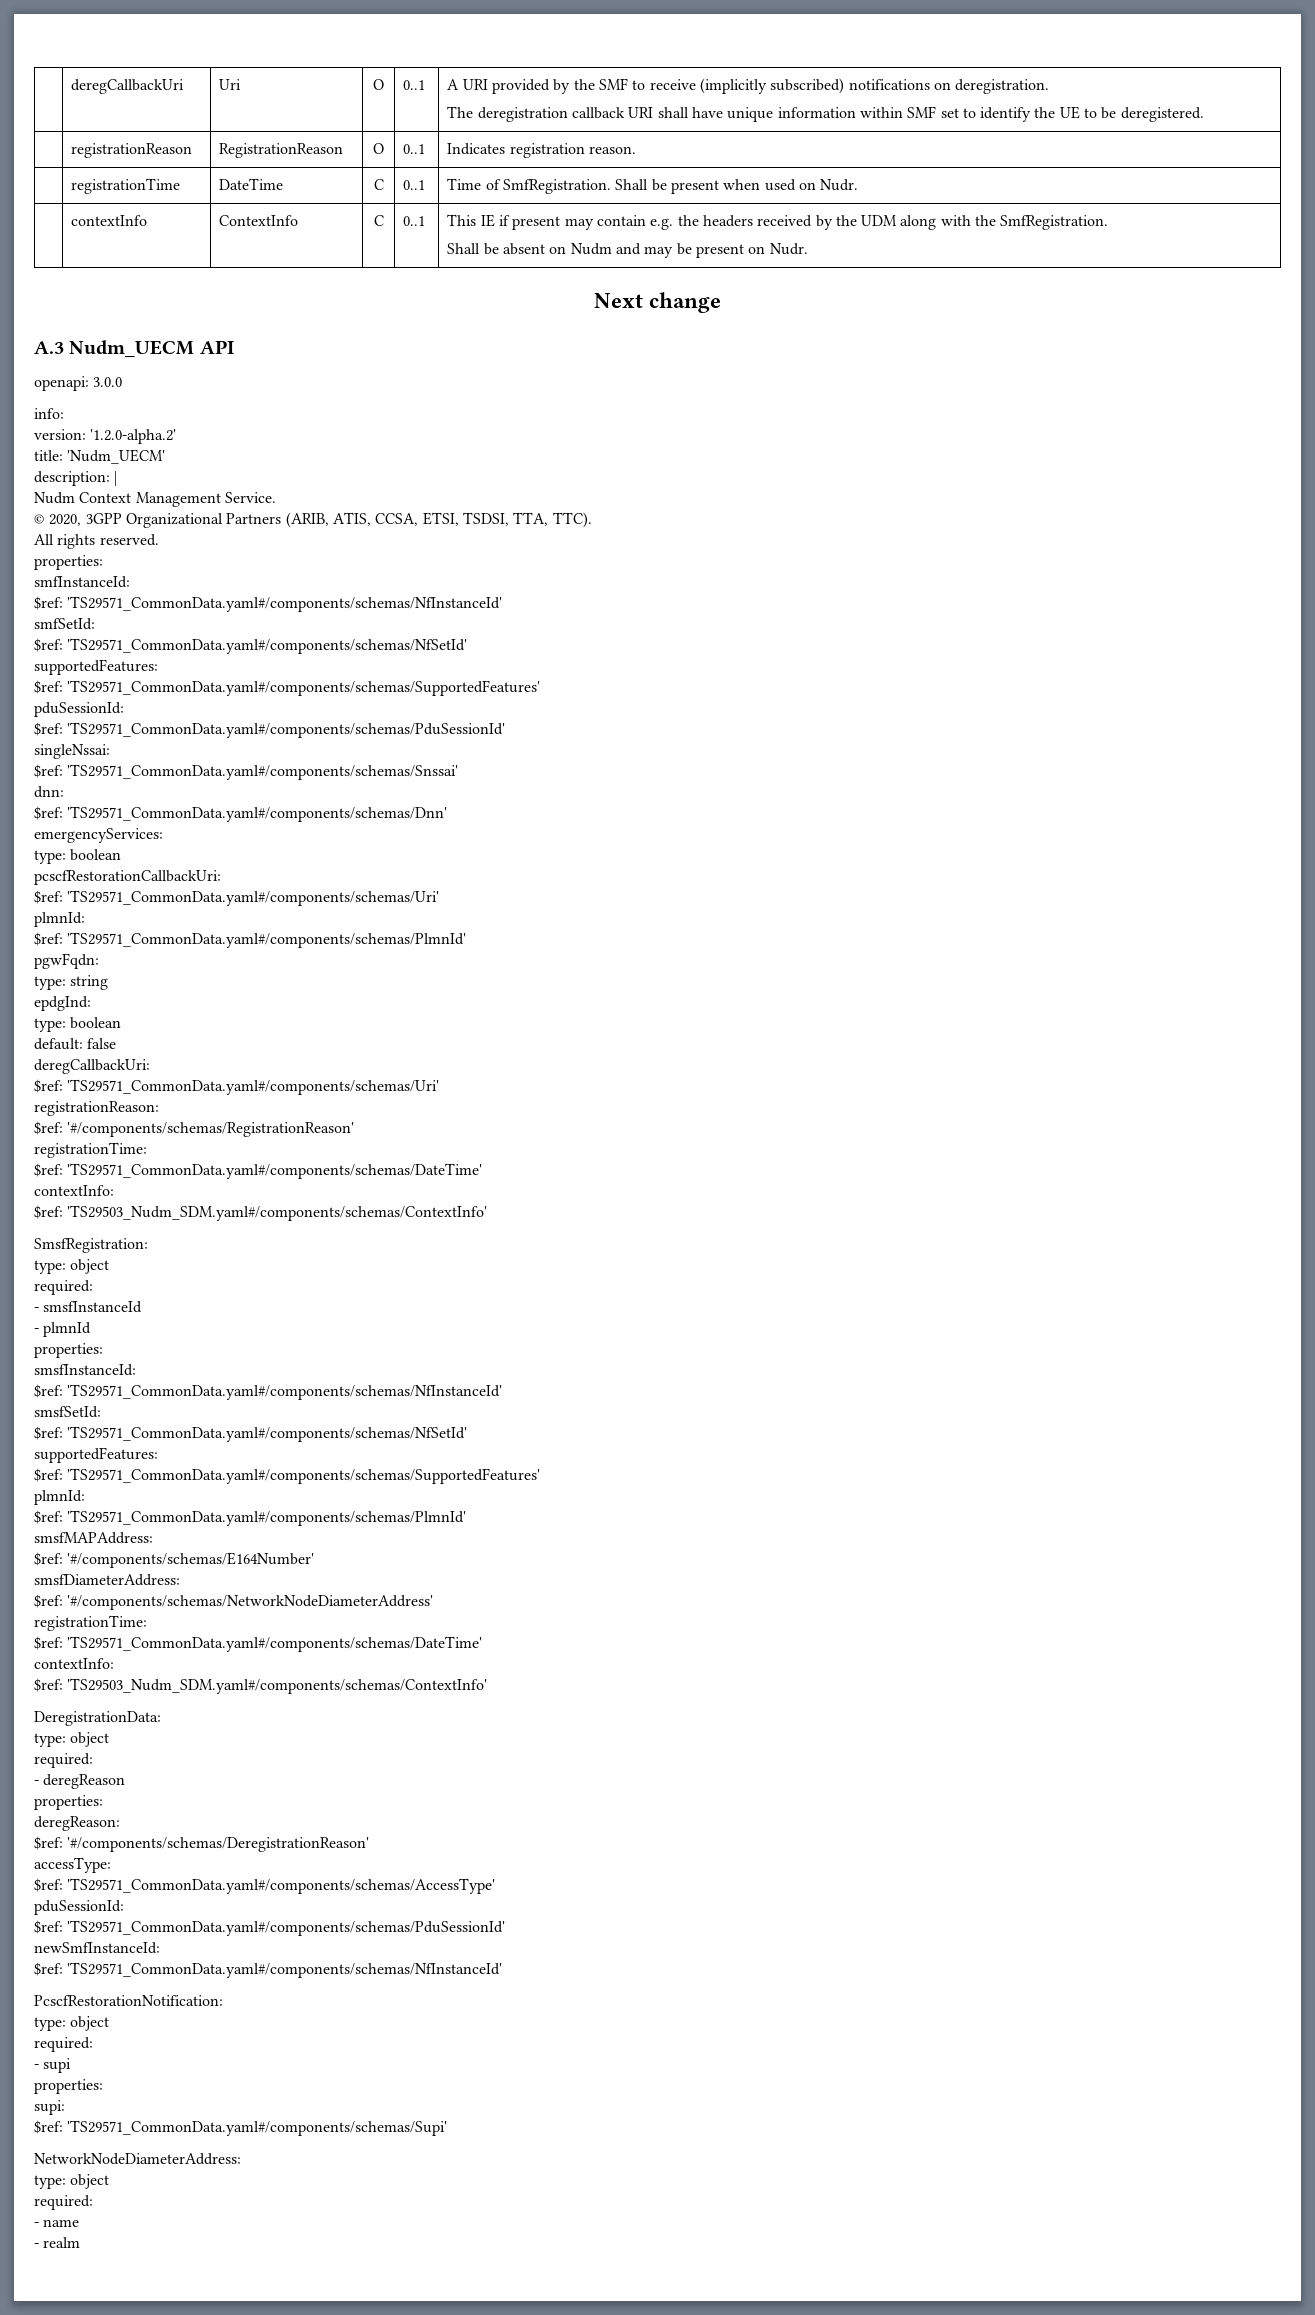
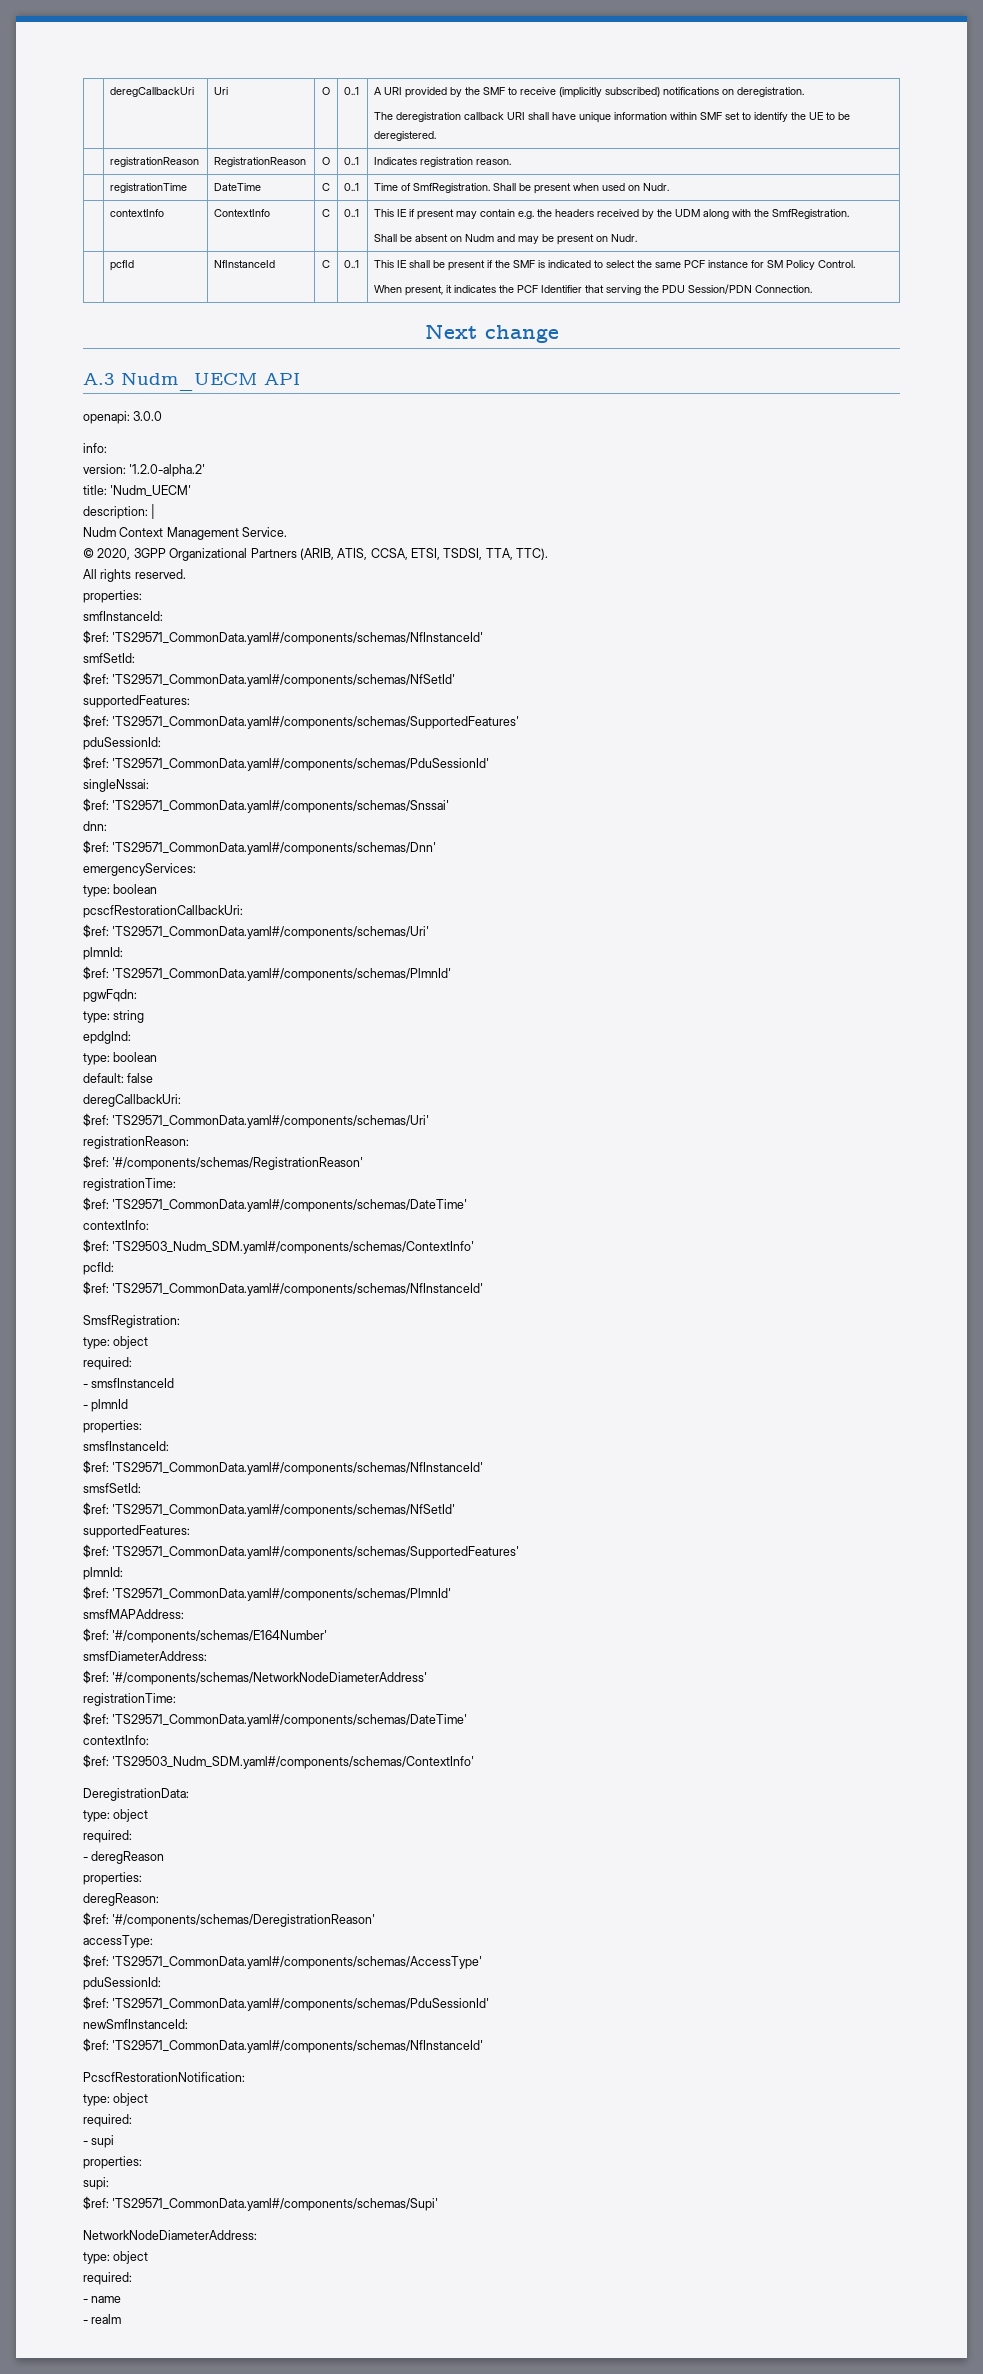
(808, 249) none -> [110,260,135,271] [214,260,276,268] [322,260,330,268] [344,260,360,268] [374,260,856,271] [374,284,813,296] // | pcfId | NfInstanceId | C | 0..1 | This IE shall be present if the SMF is indicated to select the same PCF instance for SM Policy Control. // When present, it indicates the PCF Identifier that serving the PDU Session/PDN Connection.
(488, 1213) none -> [83,1262,114,1275] [83,1281,484,1296] // pcfId: // $ref: 'TS29571_CommonData.yaml#/components/schemas/NfInstanceId'

